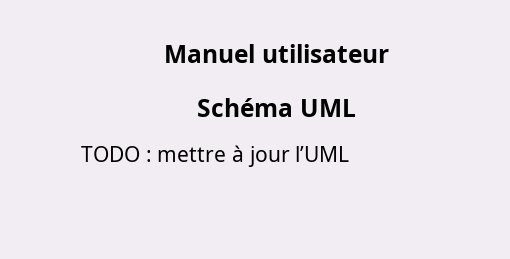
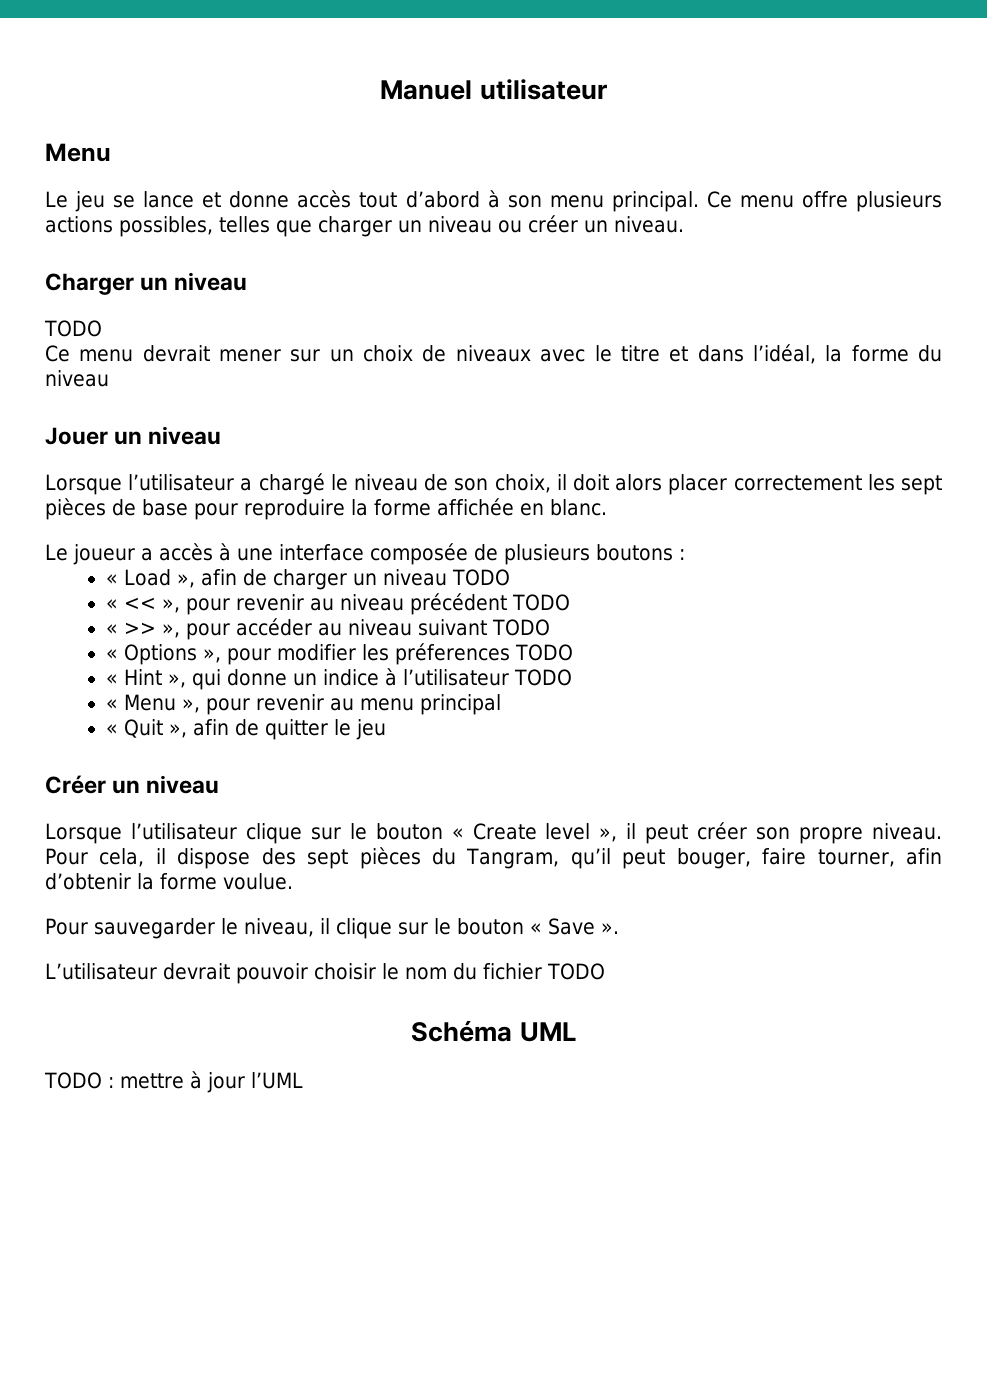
(389, 53) none -> [45,143,111,162] [45,190,942,212] [45,215,684,237] [45,272,248,295] [44,320,102,337] [45,344,943,364] [45,370,109,387] [45,426,222,445] [45,473,943,495] [45,498,607,520] [45,543,685,565] [106,569,511,590] [106,593,571,615] [106,618,551,640] [106,643,574,665] [106,668,573,690] [106,694,502,715] [106,719,387,740] [45,775,220,794] [45,822,942,844] [45,847,942,869] [45,873,293,890] [45,918,619,939] [45,963,605,984] // Menu // Le jeu se lance et donne accès tout d’abord à son menu principal. Ce menu offre plusieurs actions possibles, telles que charger un niveau ou créer un niveau. // Charger un niveau // TODO // Ce menu devrait mener sur un choix de niveaux avec le titre et dans l’idéal, la forme du niveau // Jouer un niveau // Lorsque l’utilisateur a chargé le niveau de son choix, il doit alors placer correctement les sept pièces de base pour reproduire la forme affichée en blanc. // Le joueur a accès à une interface composée de plusieurs boutons : // « Load », afin de charger un niveau TODO // « << », pour revenir au niveau précédent TODO // « >> », pour accéder au niveau suivant TODO // « Options », pour modifier les préferences TODO // « Hint », qui donne un indice à l’utilisateur TODO // « Menu », pour revenir au menu principal // « Quit », afin de quitter le jeu // Créer un niveau // Lorsque l’utilisateur clique sur le bouton « Create level », il peut créer son propre niveau. Pour cela, il dispose des sept pièces du Tangram, qu’il peut bouger, faire tourner, afin d’obtenir la forme voulue. // Pour sauvegarder le niveau, il clique sur le bouton « Save ». // L’utilisateur devrait pouvoir choisir le nom du fichier TODO

